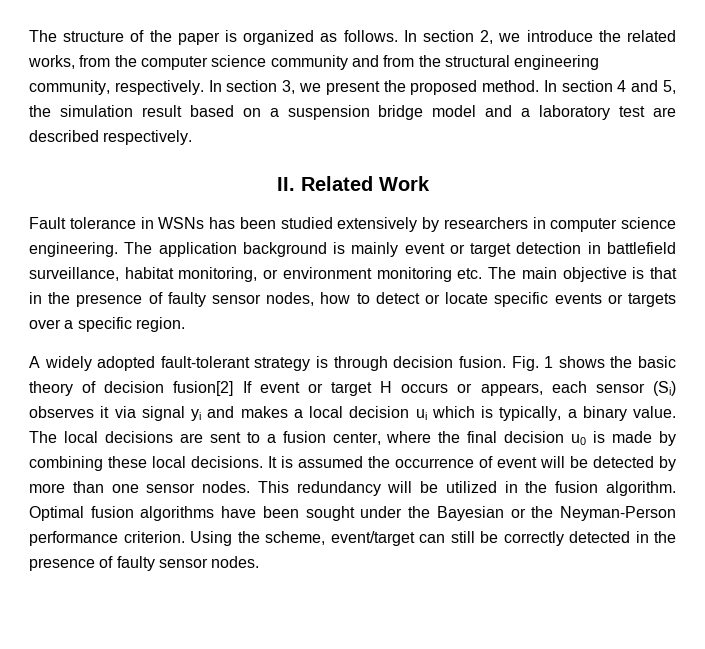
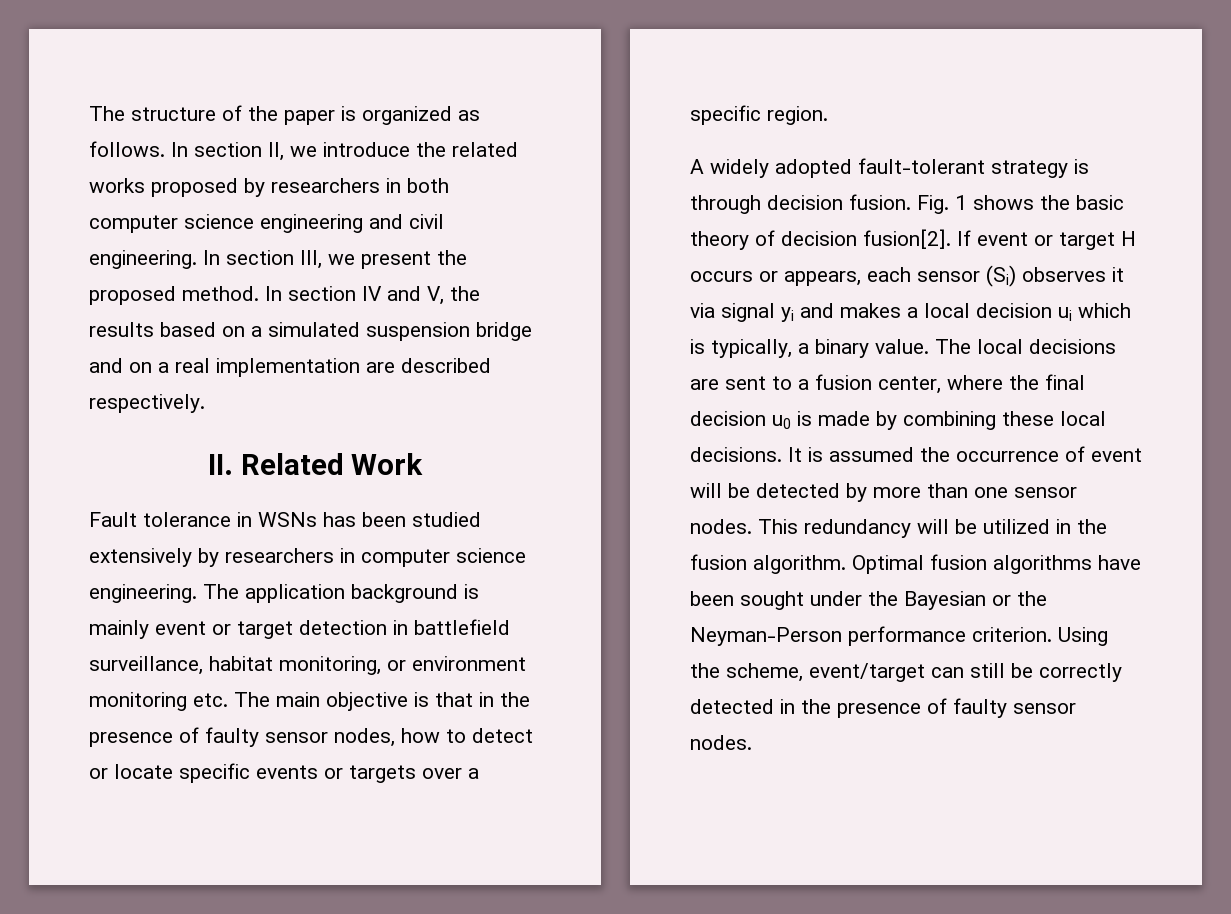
[480,30,494,44] 2, -> [268,142,284,161] II,
[28,55,600,70] [29,80,296,95] works, from the computer science community and from the structural engineering community, respectively. In section 3, -> [89,178,449,197] [89,214,444,233] [89,250,322,269] works proposed by researchers in both computer science engineering and civil engineering. In section III,
[617,80,677,94] [29,105,182,117] 4 and 5, the simulation result -> [362,286,480,305] [89,322,154,337] IV and V, the results
(279, 112) none -> [268,322,360,337] simulated
[432,105,646,120] model and a laboratory test -> [89,358,360,377] and on a real implementation
[173,381,234,396] fusion[2] -> [863,229,951,249] fusion[2].

